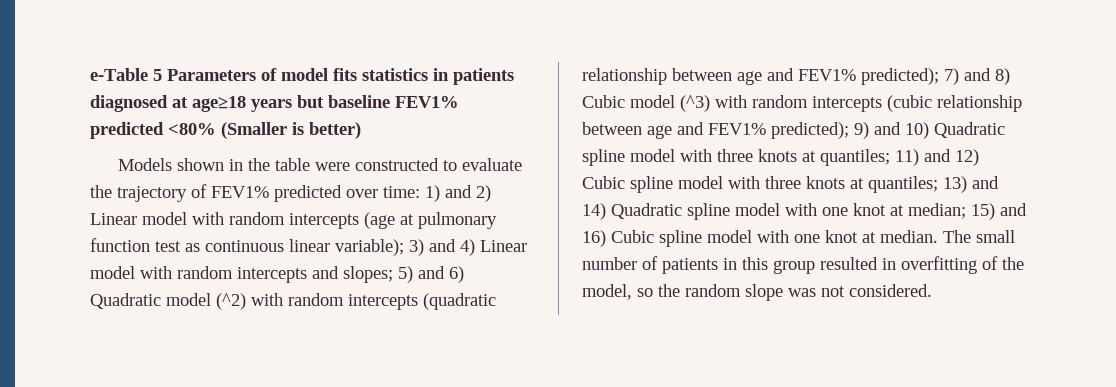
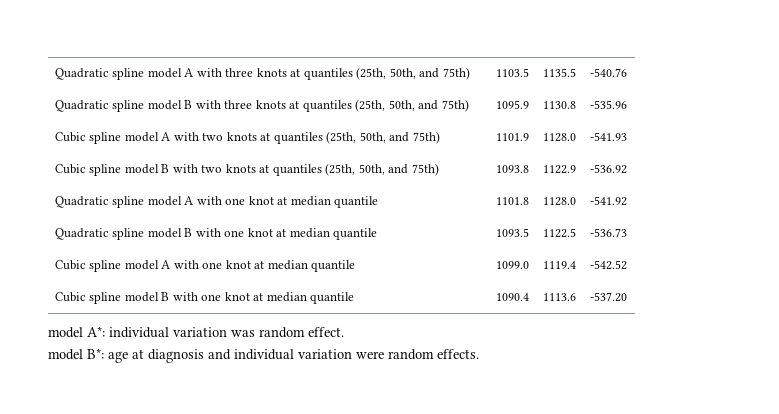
[90,68,514,85] [90,95,459,112] [90,122,361,139] [117,158,522,171] [90,184,491,202] [90,212,497,229] [90,238,527,256] [90,266,464,283] [90,293,496,310] [582,68,1010,85] [582,95,1022,112] [582,122,1005,139] [582,149,979,166] [582,176,999,193] [582,203,1027,220] [582,230,1015,247] [582,256,1024,274] [582,284,932,301] e-Table 5 Parameters of model fits statistics in patients diagnosed at age≥18 years but baseline FEV1% predicted <80% (Smaller is better) // Models shown in the table were constructed to evaluate the trajectory of FEV1% predicted over time: 1) and 2) Linear model with random intercepts (age at pulmonary function test as continuous linear variable); 3) and 4) Linear model with random intercepts and slopes; 5) and 6) Quadratic model (^2) with random intercepts (quadratic relationship between age and FEV1% predicted); 7) and 8) Cubic model (^3) with random intercepts (cubic relationship between age and FEV1% predicted); 9) and 10) Quadratic spline model with three knots at quantiles; 11) and 12) Cubic spline model with three knots at quantiles; 13) and 14) Quadratic spline model with one knot at median; 15) and 16) Cubic spline model with one knot at median. The small number of patients in this group resulted in overfitting of the model, so the random slope was not considered. -> [54,67,470,80] [495,68,529,77] [542,68,576,77] [589,68,627,77] [54,99,469,112] [495,100,529,109] [542,101,576,109] [589,100,627,109] [54,131,440,144] [495,133,529,141] [542,133,576,142] [589,132,627,141] [54,163,439,176] [495,165,529,173] [542,165,576,174] [589,164,627,174] [54,196,379,208] [495,197,529,205] [542,197,576,206] [589,196,627,206] [54,228,378,240] [495,228,529,237] [542,228,576,238] [589,228,627,237] [54,260,356,272] [495,261,529,269] [542,261,576,269] [589,260,627,270] [54,292,355,304] [495,293,529,301] [542,293,576,301] [589,292,627,302] [48,326,344,338] [48,348,479,363] Quadratic spline model A with three knots at quantiles (25th, 50th, and 75th) | 1103.5 | 1135.5 | -540.76 // Quadratic spline model B with three knots at quantiles (25th, 50th, and 75th) | 1095.9 | 1130.8 | -535.96 // Cubic spline model A with two knots at quantiles (25th, 50th, and 75th) | 1101.9 | 1128.0 | -541.93 // Cubic spline model B with two knots at quantiles (25th, 50th, and 75th) | 1093.8 | 1122.9 | -536.92 // Quadratic spline model A with one knot at median quantile | 1101.8 | 1128.0 | -541.92 // Quadratic spline model B with one knot at median quantile | 1093.5 | 1122.5 | -536.73 // Cubic spline model A with one knot at median quantile | 1099.0 | 1119.4 | -542.52 // Cubic spline model B with one knot at median quantile | 1090.4 | 1113.6 | -537.20 // model A*: individual variation was random effect. // model B*: age at diagnosis and individual variation were random effects.

